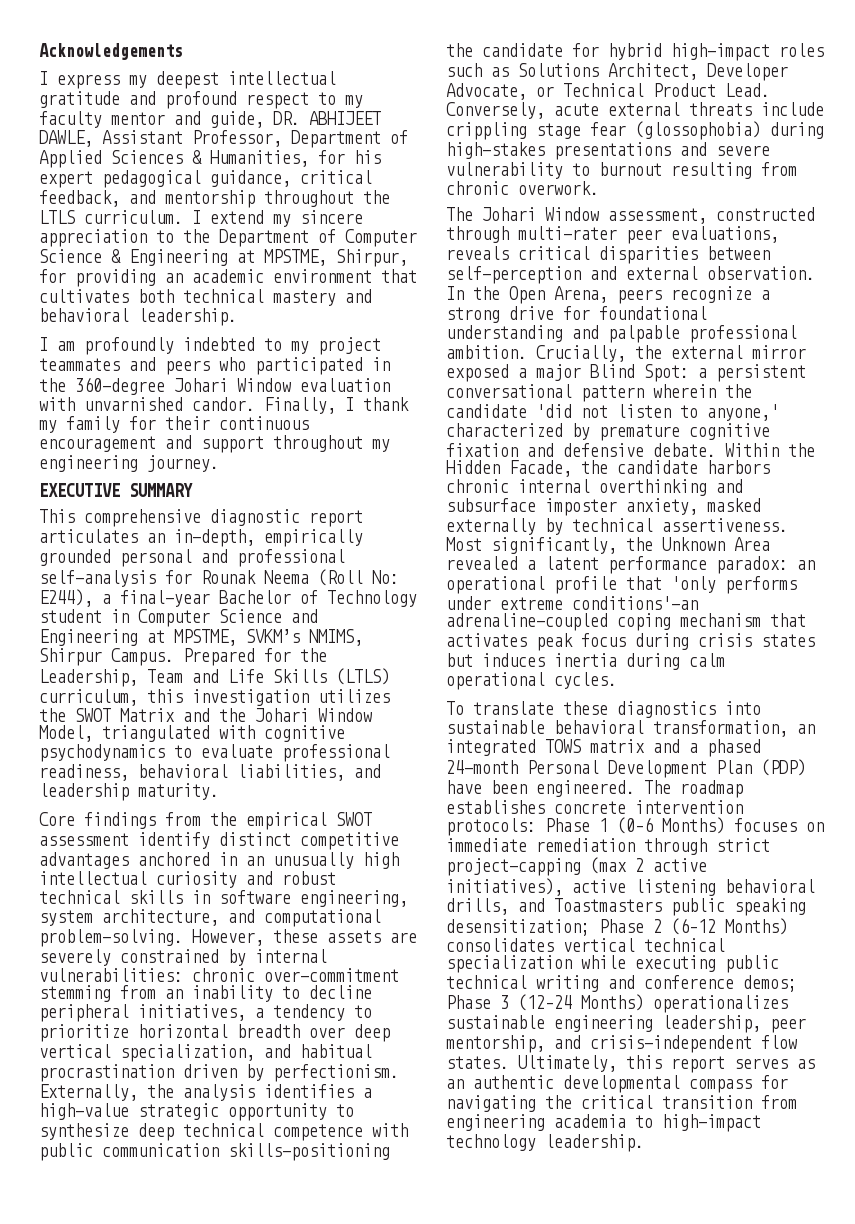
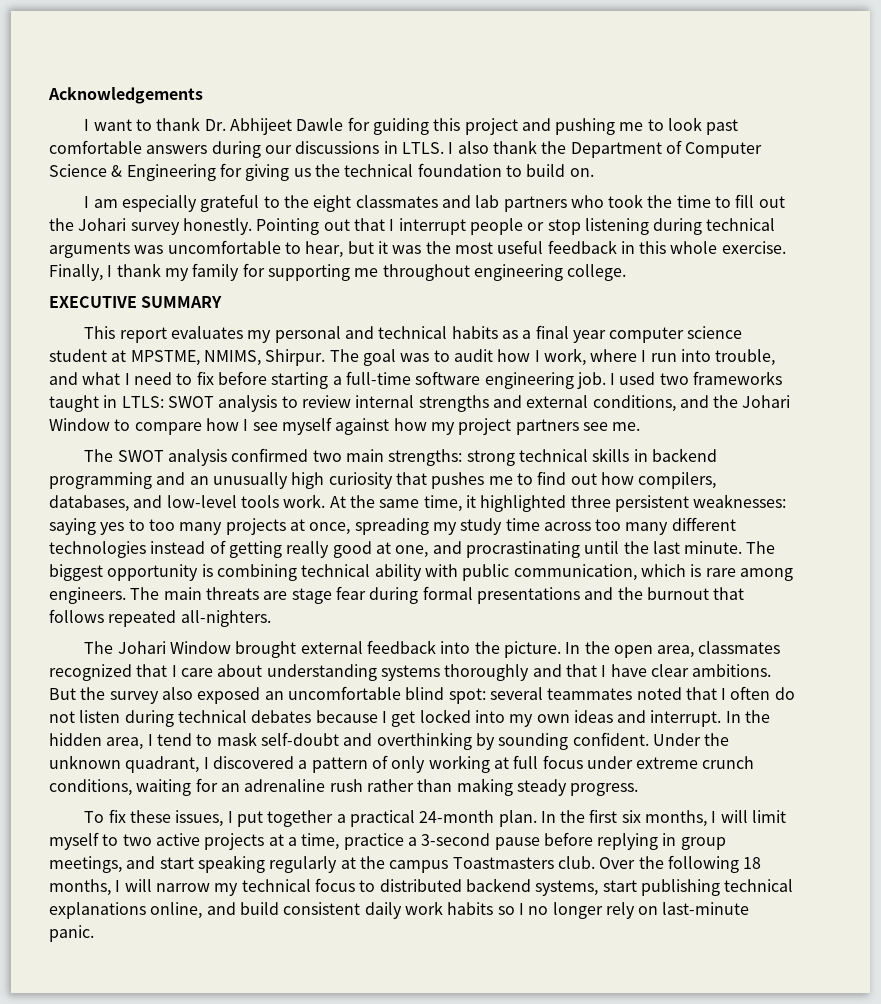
[57,71,336,89] [39,91,363,109] [39,111,381,128] [39,130,408,148] [39,150,381,168] [39,170,372,188] [39,190,390,208] [39,210,363,227] [39,229,174,247] express my deepest intellectual gratitude and profound respect to my faculty mentor and guide, DR. ABHIJEET DAWLE, Assistant Professor, Department of Applied Sciences & Humanities, for his expert pedagogical guidance, critical feedback, and mentorship throughout the LTLS curriculum. I extend my sincere appreciation to -> [93,117,739,135] [49,140,537,158] want to thank Dr. Abhijeet Dawle for guiding this project and pushing me to look past comfortable answers during our discussions in LTLS. I also thank
[237,249,408,267] [39,269,417,287] [39,289,372,306] [39,308,237,326] [39,337,381,355] [39,357,390,375] [39,377,390,395] [39,397,255,411] at MPSTME, Shirpur, for providing an academic environment that cultivates both technical mastery and behavioral leadership. // I am profoundly indebted to my project teammates and peers who participated in the 360-degree Johari Window evaluation with unvarnished candor. -> [219,163,594,181] [84,194,785,212] [49,218,776,235] [49,240,786,258] for giving us the technical foundation to build on. // I am especially grateful to the eight classmates and lab partners who took the time to fill out the Johari survey honestly. Pointing out that I interrupt people or stop listening during technical arguments was uncomfortable to hear, but it was the most useful feedback in this whole exercise.
[165,416,309,430] [39,435,390,453] [39,455,219,472] [39,483,193,497] [39,509,363,527] [39,529,363,547] [39,549,345,567] [39,569,399,587] [39,589,417,607] [39,609,318,627] [39,629,363,646] [39,648,327,666] [39,668,390,687] [39,689,390,706] [39,708,372,722] [39,725,345,742] [39,744,390,762] [39,764,381,781] [39,783,219,801] [39,812,372,830] [39,832,399,850] [39,852,399,869] [39,871,336,888] [39,890,408,907] [39,909,381,927] [39,929,417,947] [39,949,327,966] [39,968,399,982] [39,985,372,1002] [39,1004,372,1022] [39,1024,390,1042] [39,1044,372,1062] [39,1064,399,1082] [39,1084,372,1101] [39,1103,354,1121] [39,1123,408,1141] [39,1143,390,1161] [446,43,824,61] [446,63,788,81] [446,83,770,100] [446,102,824,119] [446,121,824,140] [446,142,770,160] [446,162,797,179] [446,181,599,195] [446,207,815,224] [446,226,779,244] [446,246,770,264] [446,266,815,284] [446,286,770,304] [446,306,707,323] [446,325,797,343] [446,345,806,362] [446,364,806,382] [446,384,752,402] [446,404,779,421] [446,423,770,441] [446,443,815,457] [446,460,770,477] [446,479,743,496] [446,498,761,516] [446,518,788,535] [446,537,770,554] [446,556,815,574] [446,576,797,594] [446,596,698,610] [446,613,806,631] [446,633,815,651] [446,653,725,670] [446,672,617,690] [446,701,761,718] [446,720,815,737] [446,739,761,757] [446,759,806,778] [446,780,743,798] [446,800,743,814] [446,817,824,836] [446,838,770,855] [446,857,707,876] [446,878,815,896] [446,898,806,916] [446,918,788,936] [446,938,725,952] [446,955,779,973] [446,975,797,992] [446,994,788,1013] [446,1015,806,1033] [446,1035,797,1053] [446,1055,815,1073] [446,1075,788,1093] [446,1095,797,1112] [446,1114,761,1132] [446,1134,644,1152] their continuous encouragement and support throughout my engineering journey. // EXECUTIVE SUMMARY // This comprehensive diagnostic report articulates an in-depth, empirically grounded personal and professional self-analysis for Rounak Neema (Roll No: E244), a final-year Bachelor of Technology student in Computer Science and Engineering at MPSTME, SVKM’s NMIMS, Shirpur Campus. Prepared for the Leadership, Team and Life Skills (LTLS) curriculum, this investigation utilizes the SWOT Matrix and the Johari Window Model, triangulated with cognitive psychodynamics to evaluate professional readiness, behavioral liabilities, and leadership maturity. // Core findings from the empirical SWOT assessment identify distinct competitive advantages anchored in an unusually high intellectual curiosity and robust technical skills in software engineering, system architecture, and computational problem-solving. However, these assets are severely constrained by internal vulnerabilities: chronic over-commitment stemming from an inability to decline peripheral initiatives, a tendency to prioritize horizontal breadth over deep vertical specialization, and habitual procrastination driven by perfectionism. Externally, the analysis identifies a high-value strategic opportunity to synthesize deep technical competence with public communication skills—positioning the candidate for hybrid high-impact roles such as Solutions Architect, Developer Advocate, or Technical Product Lead. Conversely, acute external threats include crippling stage fear (glossophobia) during high-stakes presentations and severe vulnerability to burnout resulting from chronic overwork. // The Johari Window assessment, constructed through multi-rater peer evaluations, reveals critical disparities between self-perception and external observation. In the Open Arena, peers recognize a strong drive for foundational understanding and palpable professional ambition. Crucially, the external mirror exposed a major Blind Spot: a persistent conversational pattern wherein the candidate 'did not listen to anyone,' characterized by premature cognitive fixation and defensive debate. Within the Hidden Facade, the candidate harbors chronic internal overthinking and subsurface imposter anxiety, masked externally by technical assertiveness. Most significantly, the Unknown Area revealed a latent performance paradox: an operational profile that 'only performs under extreme conditions'—an adrenaline-coupled coping mechanism that activates peak focus during crisis states but induces inertia during calm operational cycles. // To translate these diagnostics into sustainable behavioral transformation, an integrated TOWS matrix and a phased 24-month Personal Development Plan (PDP) have been engineered. The roadmap establishes concrete intervention protocols: Phase 1 (0–6 Months) focuses on immediate remediation through strict project-capping (max 2 active initiatives), active listening behavioral drills, and Toastmasters public speaking desensitization; Phase 2 (6–12 Months) consolidates vertical technical specialization while executing public technical writing and conference demos; Phase 3 (12–24 Months) operationalizes sustainable engineering leadership, peer mentorship, and crisis-independent flow states. Ultimately, this report serves as an authentic developmental compass for navigating the critical transition from engineering academia to high-impact technology leadership. -> [267,264,627,281] [49,296,223,308] [84,325,743,343] [49,348,776,366] [49,371,783,389] [49,395,791,412] [49,417,641,435] [84,448,717,466] [49,471,717,489] [49,494,787,512] [49,517,736,535] [49,540,776,558] [49,564,793,581] [49,586,745,604] [49,609,271,627] [84,640,781,658] [49,664,772,681] [49,686,795,704] [49,709,771,727] [49,732,730,750] [49,755,755,773] [49,778,639,796] [84,809,787,827] [49,832,726,850] [49,855,762,873] [49,878,794,896] [49,901,750,919] [49,925,94,942] supporting me throughout engineering college. // EXECUTIVE SUMMARY // This report evaluates my personal and technical habits as a final year computer science student at MPSTME, NMIMS, Shirpur. The goal was to audit how I work, where I run into trouble, and what I need to fix before starting a full-time software engineering job. I used two frameworks taught in LTLS: SWOT analysis to review internal strengths and external conditions, and the Johari Window to compare how I see myself against how my project partners see me. // The SWOT analysis confirmed two main strengths: strong technical skills in backend programming and an unusually high curiosity that pushes me to find out how compilers, databases, and low-level tools work. At the same time, it highlighted three persistent weaknesses: saying yes to too many projects at once, spreading my study time across too many different technologies instead of getting really good at one, and procrastinating until the last minute. The biggest opportunity is combining technical ability with public communication, which is rare among engineers. The main threats are stage fear during formal presentations and the burnout that follows repeated all-nighters. // The Johari Window brought external feedback into the picture. In the open area, classmates recognized that I care about understanding systems thoroughly and that I have clear ambitions. But the survey also exposed an uncomfortable blind spot: several teammates noted that I often do not listen during technical debates because I get locked into my own ideas and interrupt. In the hidden area, I tend to mask self-doubt and overthinking by sounding confident. Under the unknown quadrant, I discovered a pattern of only working at full focus under extreme crunch conditions, waiting for an adrenaline rush rather than making steady progress. // To fix these issues, I put together a practical 24-month plan. In the first six months, I will limit myself to two active projects at a time, practice a 3-second pause before replying in group meetings, and start speaking regularly at the campus Toastmasters club. Over the following 18 months, I will narrow my technical focus to distributed backend systems, start publishing technical explanations online, and build consistent daily work habits so I no longer rely on last-minute panic.

